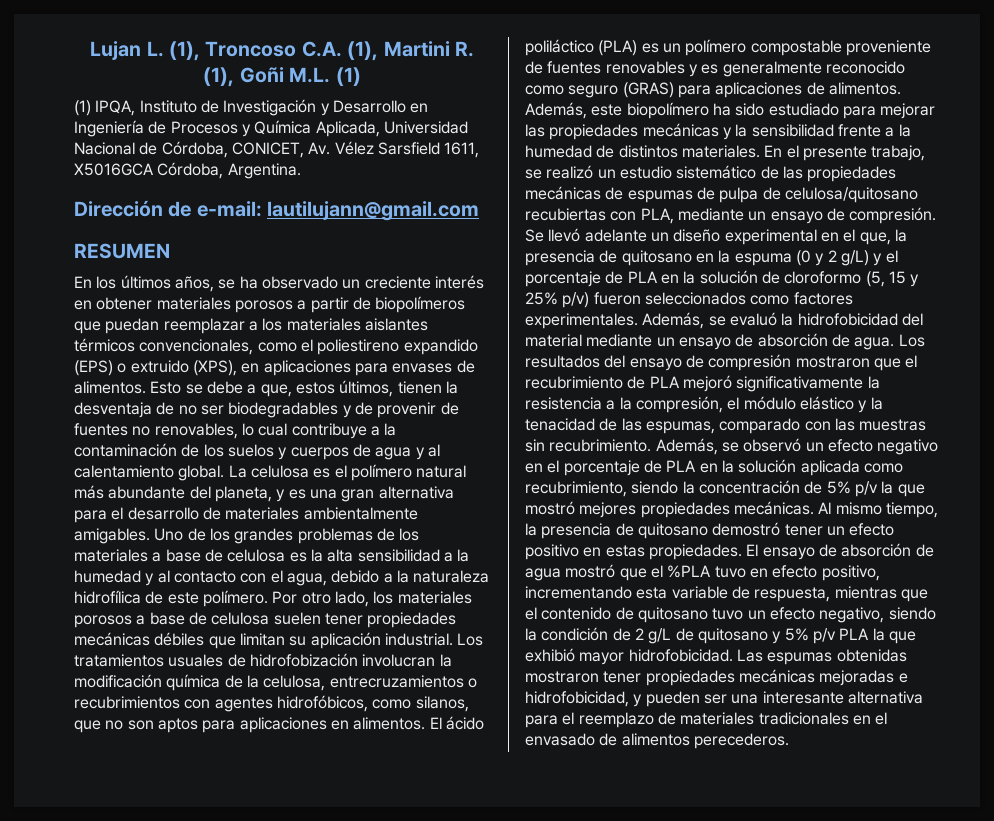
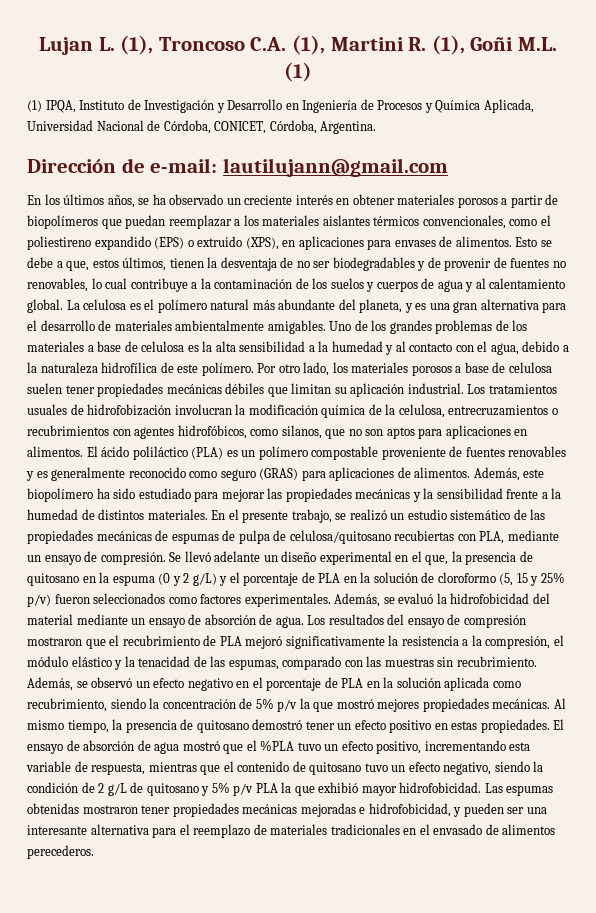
[308,141,480,158] [74,163,154,176] Av. Vélez Sarsfield 1611, X5016GCA -> (267, 127) none
[74,243,170,259] // RESUMEN -> (448, 167) none
[749,568,768,578] en -> [324,744,339,751] un

